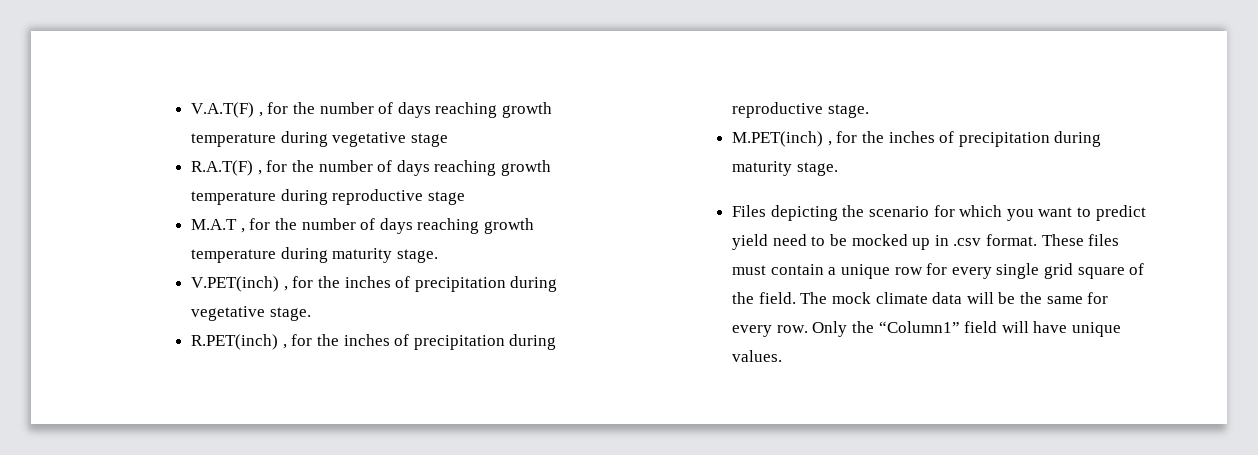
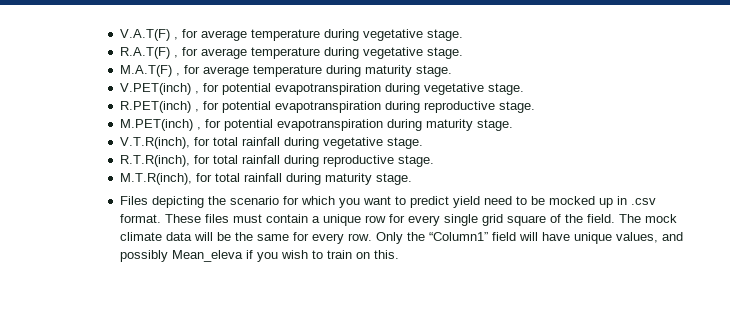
[292,102,552,118] [191,131,448,147] the number of days reaching growth temperature during vegetative stage -> [200,29,463,41] average temperature during vegetative stage.
[291,160,551,176] [191,189,465,205] [191,218,534,234] the number of days reaching growth temperature during reproductive stage // M.A.T , for the number of days reaching growth -> [200,47,463,59] [119,65,249,77] average temperature during vegetative stage. // M.A.T(F) , for average
[317,276,506,292] the inches of precipitation -> [221,83,381,95] potential evapotranspiration
[316,334,505,350] the inches of precipitation -> [221,101,381,113] potential evapotranspiration
[861,131,1050,147] the inches of precipitation -> [223,119,513,131] [119,137,423,149] [119,155,434,167] [119,173,282,185] potential evapotranspiration during maturity stage. // V.T.R(inch), for total rainfall during vegetative stage. // R.T.R(inch), for total rainfall during reproductive stage. // M.T.R(inch), for total rainfall
[732,350,783,362] values. -> [615,232,683,243] [119,250,399,262] values, and possibly Mean_eleva if you wish to train on this.

